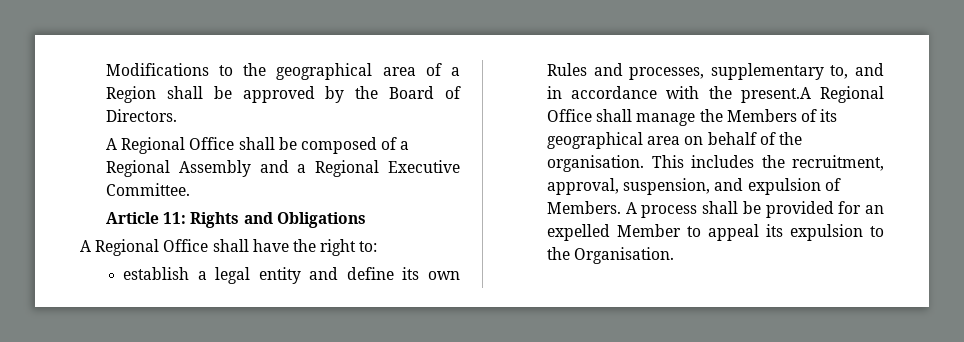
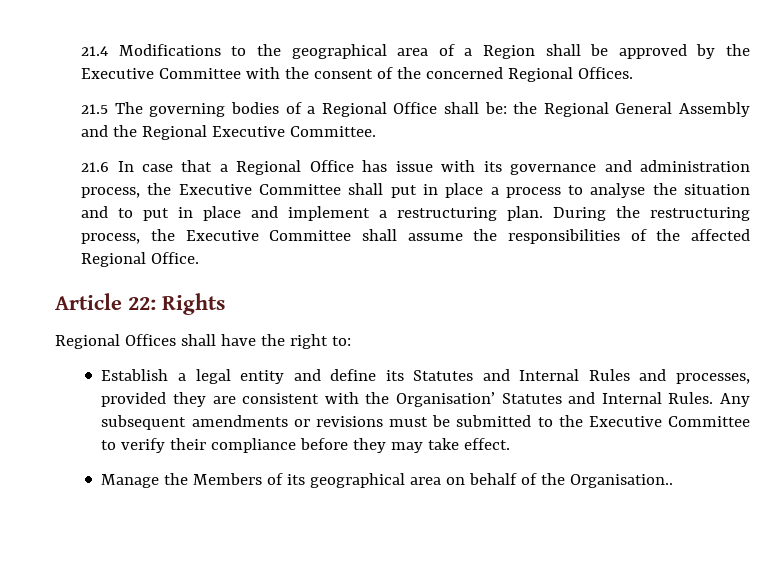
(105, 69) none -> [81,46,109,56] 21.4
[389,86,462,99] [105,109,177,122] [105,137,410,154] [105,160,170,177] Board of Directors. // A Regional Office shall be composed of a Regional -> [81,67,634,82] [81,102,673,117] Executive Committee with the consent of the concerned Regional Offices. // 21.5 The governing bodies of a Regional Office shall be: the Regional General
[297,164,307,173] a -> [113,125,138,137] the
[105,212,366,228] [80,239,209,256] Article 11: Rights and Obligations // A Regional Office -> [81,160,750,175] [81,183,751,198] [81,206,750,221] [81,229,750,244] [81,252,200,267] [55,293,225,315] [55,334,176,349] 21.6 In case that a Regional Office has issue with its governance and administration process, the Executive Committee shall put in place a process to analyse the situation and to put in place and implement a restructuring plan. During the restructuring process, the Executive Committee shall assume the responsibilities of the affected Regional Office. // Article 22: Rights // Regional Offices
[122,267,189,280] establish -> [101,369,169,381] Establish
[428,271,460,280] [546,63,884,80] [546,86,884,103] [546,109,696,126] own Rules and processes, supplementary to, and in accordance with the present.A Regional Office shall manage -> [413,369,750,384] [101,392,750,407] [101,415,750,430] [101,438,511,453] [101,474,160,488] Statutes and Internal Rules and processes, provided they are consistent with the Organisation’ Statutes and Internal Rules. Any subsequent amendments or revisions must be submitted to the Executive Committee to verify their compliance before they may take effect. // Manage
[546,155,884,172] [546,178,841,195] [546,201,884,218] [546,224,884,241] [546,247,675,264] organisation. This includes the recruitment, approval, suspension, and expulsion of Members. A process shall be provided for an expelled Member to appeal its expulsion to the Organisation. -> [570,474,674,488] Organisation..

